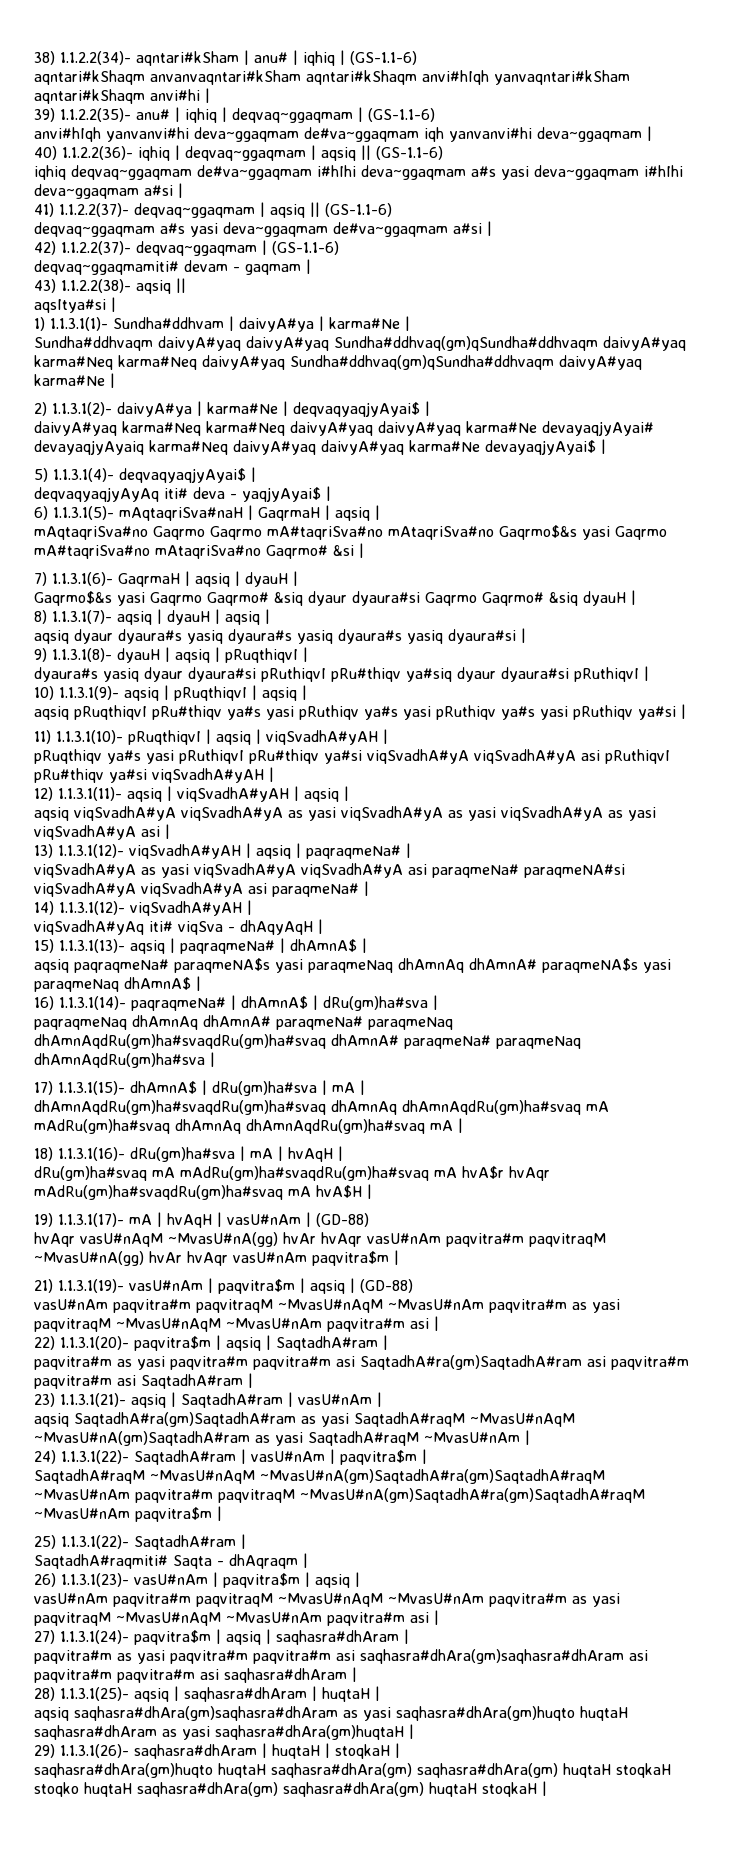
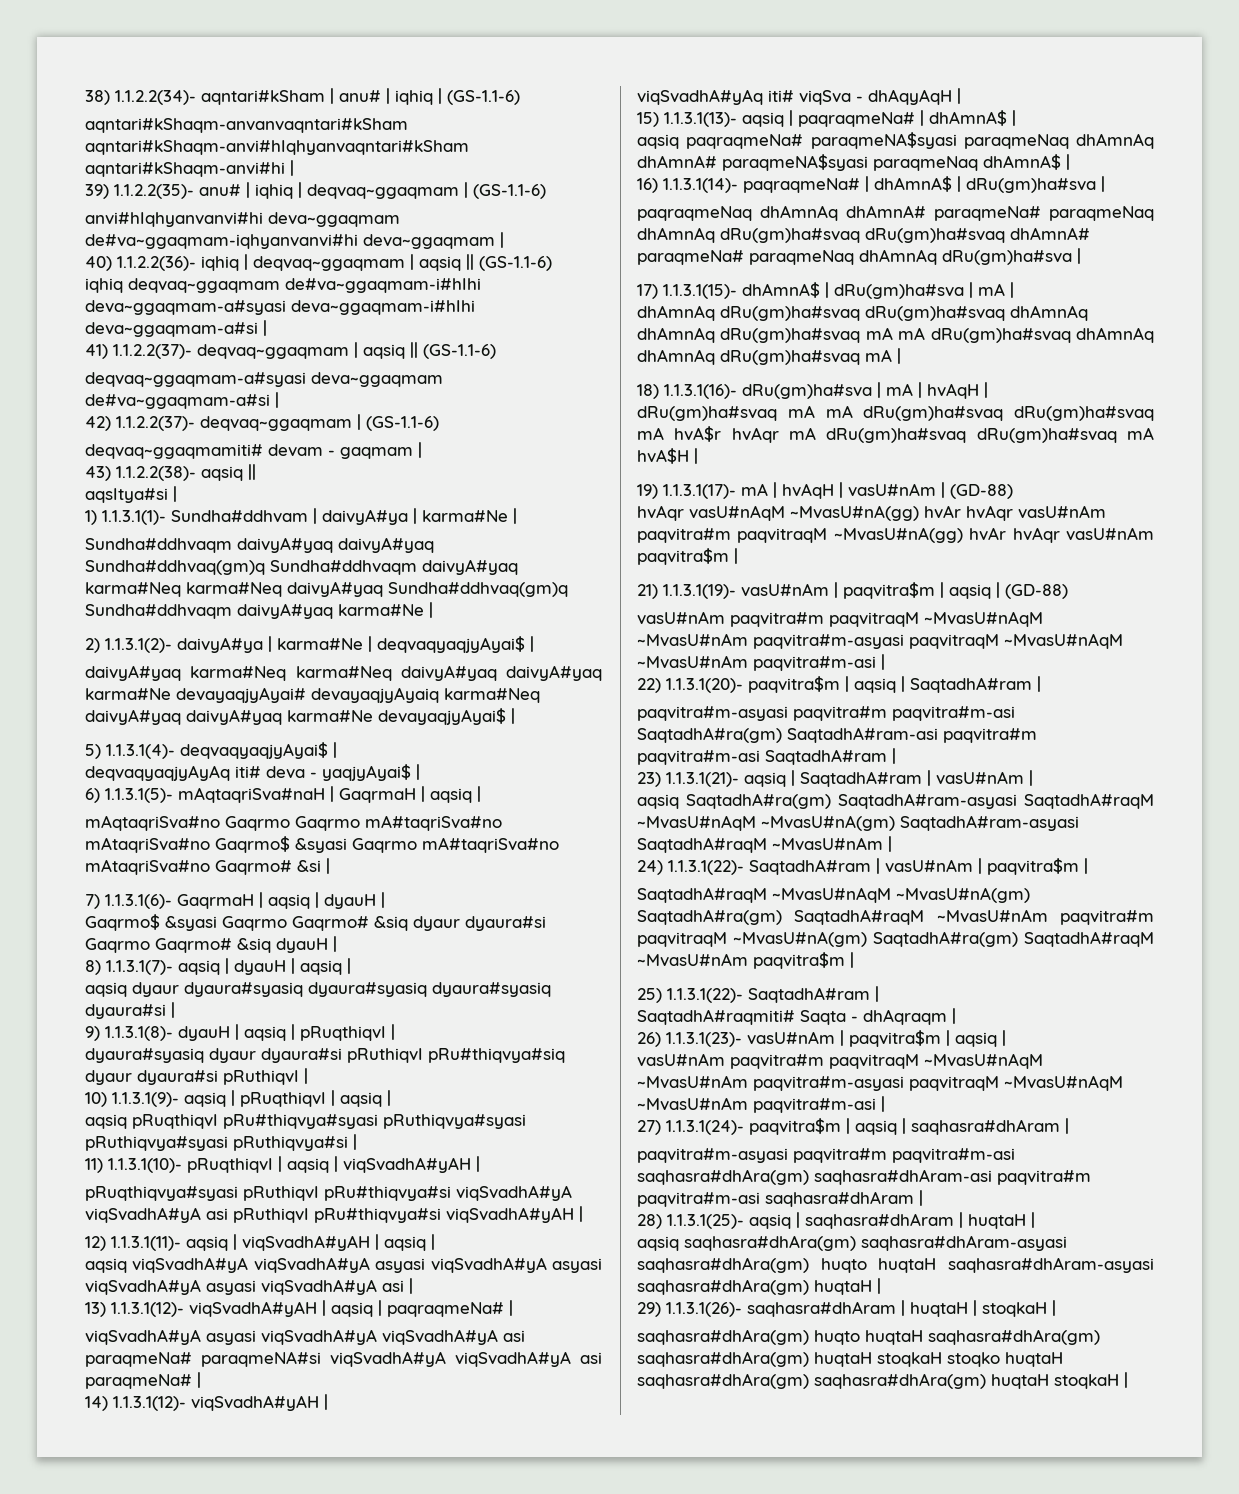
[34,70,630,85] [34,89,200,104] aqntari#kShaqm anvanvaqntari#kSham aqntari#kShaqm anvi#hIqh yanvaqntari#kSham aqntari#kShaqm anvi#hi -> [85,118,408,133] [85,140,469,155] [85,162,285,177] aqntari#kShaqm-anvanvaqntari#kSham aqntari#kShaqm-anvi#hIqhyanvaqntari#kSham aqntari#kShaqm-anvi#hi
[34,127,532,142] anvi#hIqh yanvanvi#hi deva~ggaqmam de#va~ggaqmam iqh yanvanvi#hi -> [85,212,400,227] [85,234,358,249] anvi#hIqhyanvanvi#hi deva~ggaqmam de#va~ggaqmam-iqhyanvanvi#hi
[197,165,683,180] [34,184,173,199] de#va~ggaqmam i#hIhi deva~ggaqmam a#s yasi deva~ggaqmam i#hIhi deva~ggaqmam a#si -> [285,278,481,293] [85,300,475,315] [85,322,258,337] de#va~ggaqmam-i#hIhi deva~ggaqmam-a#syasi deva~ggaqmam-i#hIhi deva~ggaqmam-a#si
[34,222,482,237] deqvaq~ggaqmam a#s yasi deva~ggaqmam de#va~ggaqmam a#si -> [85,372,443,387] [85,394,270,409] deqvaq~ggaqmam-a#syasi deva~ggaqmam de#va~ggaqmam-a#si
[334,336,686,351] [34,355,554,370] Sundha#ddhvaq(gm)qSundha#ddhvaqm daivyA#yaq karma#Neq karma#Neq daivyA#yaq Sundha#ddhvaq(gm)qSundha#ddhvaqm -> [85,559,518,575] [85,581,568,597] [85,604,232,619] Sundha#ddhvaq(gm)q Sundha#ddhvaqm daivyA#yaq karma#Neq karma#Neq daivyA#yaq Sundha#ddhvaq(gm)q Sundha#ddhvaqm
[499,525,610,540] Gaqrmo$&s yasi -> [215,836,347,853] Gaqrmo$ &syasi
[34,591,145,606] Gaqrmo$&s yasi -> [85,914,217,931] Gaqrmo$ &syasi
[118,629,443,644] dyaura#s yasiq dyaura#s yasiq dyaura#s yasiq -> [184,982,551,997] dyaura#syasiq dyaura#syasiq dyaura#syasiq
[34,667,452,682] dyaura#s yasiq dyaur dyaura#si pRuthiqvI pRu#thiqv ya#siq -> [85,1048,565,1063] dyaura#syasiq dyaur dyaura#si pRuthiqvI pRu#thiqvya#siq
[152,705,676,720] pRu#thiqv ya#s yasi pRuthiqv ya#s yasi pRuthiqv ya#s yasi pRuthiqv ya#si -> [223,1114,526,1129] [85,1136,348,1151] pRu#thiqvya#syasi pRuthiqvya#syasi pRuthiqvya#syasi pRuthiqvya#si
[34,749,362,764] pRuqthiqv ya#s yasi pRuthiqvI pRu#thiqv ya#si -> [85,1186,451,1201] pRuqthiqvya#syasi pRuthiqvI pRu#thiqvya#si
[34,768,147,783] pRu#thiqv ya#si -> [314,1208,441,1223] pRu#thiqvya#si
[288,806,656,821] as yasi viqSvadhA#yA as yasi viqSvadhA#yA as yasi -> [375,1257,602,1273] [85,1279,256,1295] asyasi viqSvadhA#yA asyasi viqSvadhA#yA asyasi
[141,864,189,878] as yasi -> [206,1330,256,1345] asyasi
[174,958,303,973] paraqmeNA$s yasi -> [810,132,957,149] paraqmeNA$syasi
[542,958,671,973] paraqmeNA$s yasi -> [722,154,868,171] paraqmeNA$syasi
[34,1034,581,1049] [34,1053,205,1068] dhAmnAqdRu(gm)ha#svaqdRu(gm)ha#svaq dhAmnA# paraqmeNa# paraqmeNaq dhAmnAqdRu(gm)ha#sva -> [637,227,1090,243] [637,249,1072,265] dhAmnAq dRu(gm)ha#svaq dRu(gm)ha#svaq dhAmnA# paraqmeNa# paraqmeNaq dhAmnAq dRu(gm)ha#sva
[34,1100,609,1115] [34,1119,425,1134] dhAmnAqdRu(gm)ha#svaqdRu(gm)ha#svaq dhAmnAq dhAmnAqdRu(gm)ha#svaq mA mAdRu(gm)ha#svaq dhAmnAq dhAmnAqdRu(gm)ha#svaq -> [637,305,1088,321] [637,327,1154,343] [637,349,860,365] dhAmnAq dRu(gm)ha#svaq dRu(gm)ha#svaq dhAmnAq dhAmnAq dRu(gm)ha#svaq mA mA dRu(gm)ha#svaq dhAmnAq dhAmnAq dRu(gm)ha#svaq
[180,1166,550,1181] [34,1185,283,1200] mAdRu(gm)ha#svaqdRu(gm)ha#svaq mA hvA$r hvAqr mAdRu(gm)ha#svaqdRu(gm)ha#svaq -> [825,405,1154,421] [637,426,1117,443] mA dRu(gm)ha#svaq dRu(gm)ha#svaq mA hvA$r hvAqr mA dRu(gm)ha#svaq dRu(gm)ha#svaq
[489,1299,620,1313] [34,1318,429,1332] paqvitra#m as yasi paqvitraqM ~MvasU#nAqM ~MvasU#nAm paqvitra#m asi -> [753,633,1123,649] [637,655,876,671] paqvitra#m-asyasi paqvitraqM ~MvasU#nAqM ~MvasU#nAm paqvitra#m-asi
[34,1355,689,1370] [34,1375,136,1389] paqvitra#m as yasi paqvitra#m paqvitra#m asi SaqtadhA#ra(gm)SaqtadhA#ram asi paqvitra#m paqvitra#m asi -> [637,706,1015,721] [637,727,1037,743] [637,750,760,765] paqvitra#m-asyasi paqvitra#m paqvitra#m-asi SaqtadhA#ra(gm) SaqtadhA#ram-asi paqvitra#m paqvitra#m-asi
[74,1412,575,1427] [34,1431,303,1446] SaqtadhA#ra(gm)SaqtadhA#ram as yasi SaqtadhA#raqM ~MvasU#nAqM ~MvasU#nA(gm)SaqtadhA#ram as yasi -> [686,793,1154,809] [637,815,1079,831] SaqtadhA#ra(gm) SaqtadhA#ram-asyasi SaqtadhA#raqM ~MvasU#nAqM ~MvasU#nA(gm) SaqtadhA#ram-asyasi
[260,1469,605,1484] [34,1488,645,1503] ~MvasU#nA(gm)SaqtadhA#ra(gm)SaqtadhA#raqM ~MvasU#nAm paqvitra#m paqvitraqM ~MvasU#nA(gm)SaqtadhA#ra(gm)SaqtadhA#raqM -> [896,887,1030,903] [637,909,1154,925] [637,931,1154,947] ~MvasU#nA(gm) SaqtadhA#ra(gm) SaqtadhA#raqM ~MvasU#nAm paqvitra#m paqvitraqM ~MvasU#nA(gm) SaqtadhA#ra(gm) SaqtadhA#raqM
[489,1593,620,1607] [34,1612,429,1626] paqvitra#m as yasi paqvitraqM ~MvasU#nAqM ~MvasU#nAm paqvitra#m asi -> [753,1075,1123,1091] [637,1097,876,1113] paqvitra#m-asyasi paqvitraqM ~MvasU#nAqM ~MvasU#nAm paqvitra#m-asi
[34,1649,648,1664] [34,1669,219,1683] paqvitra#m as yasi paqvitra#m paqvitra#m asi saqhasra#dhAra(gm)saqhasra#dhAram asi paqvitra#m paqvitra#m asi -> [637,1148,1015,1163] [637,1169,1091,1185] [637,1192,760,1207] paqvitra#m-asyasi paqvitra#m paqvitra#m-asi saqhasra#dhAra(gm) saqhasra#dhAram-asi paqvitra#m paqvitra#m-asi
[74,1706,628,1721] [34,1725,404,1740] saqhasra#dhAra(gm)saqhasra#dhAram as yasi saqhasra#dhAra(gm)huqto huqtaH saqhasra#dhAram as yasi saqhasra#dhAra(gm)huqtaH -> [684,1235,1067,1251] [637,1257,1154,1273] [637,1279,872,1295] saqhasra#dhAra(gm) saqhasra#dhAram-asyasi saqhasra#dhAra(gm) huqto huqtaH saqhasra#dhAram-asyasi saqhasra#dhAra(gm) huqtaH
[34,1763,213,1778] saqhasra#dhAra(gm)huqto -> [637,1329,860,1345] saqhasra#dhAra(gm) huqto

